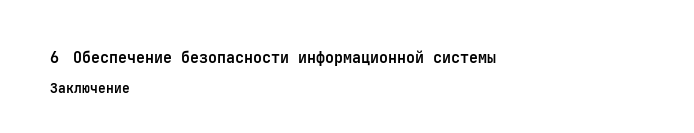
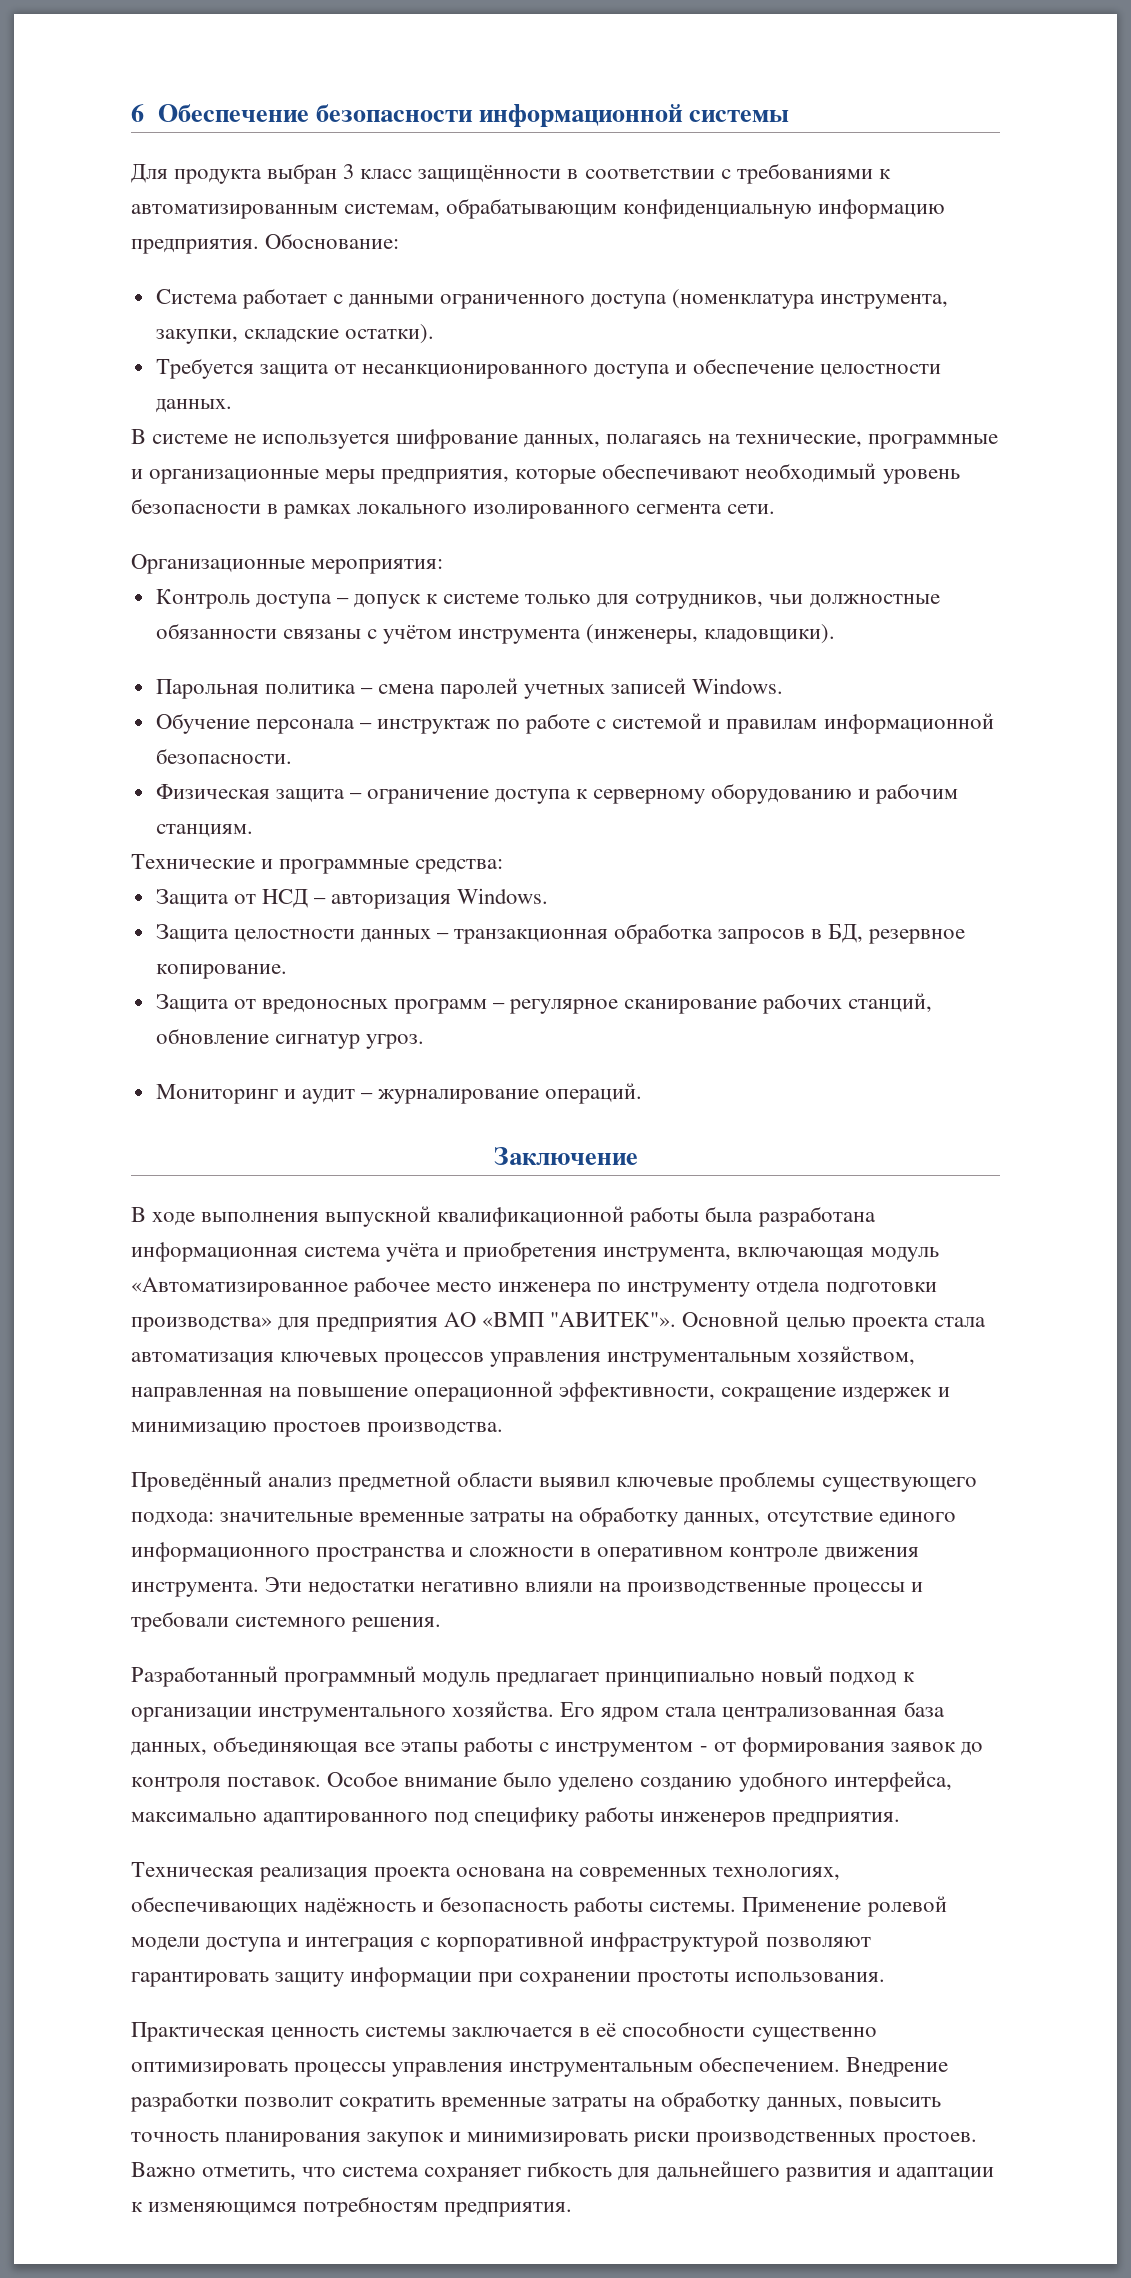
[50,83,130,93] Заключение -> [131,163,891,184] [131,198,946,219] [131,233,400,254] [155,288,949,309] [155,324,434,344] [155,358,942,379] [155,399,232,413] [131,429,998,449] [131,463,960,484] [131,498,776,519] [131,554,444,574] [155,589,940,609] [155,623,836,644] [155,678,784,699] [155,713,994,734] [155,748,292,764] [155,783,959,804] [155,824,253,838] [131,854,504,874] [155,888,549,909] [155,923,966,944] [155,964,287,979] [155,993,933,1014] [155,1028,424,1049] [155,1083,643,1104] [493,1147,638,1165] [131,1206,876,1227] [131,1241,939,1262] [131,1276,937,1297] [131,1311,986,1332] [131,1346,916,1367] [131,1381,950,1402] [131,1422,504,1437] [131,1471,977,1492] [131,1506,956,1527] [131,1542,919,1562] [131,1577,923,1597] [131,1611,442,1632] [131,1666,915,1687] [131,1701,945,1722] [131,1736,983,1757] [131,1771,952,1792] [131,1806,901,1827] [131,1862,841,1882] [131,1896,947,1917] [131,1931,871,1952] [131,1967,886,1987] [131,2021,877,2042] [131,2056,949,2077] [130,2091,941,2112] [131,2132,977,2147] [131,2161,994,2182] [131,2196,573,2217] Для продукта выбран 3 класс защищённости в соответствии с требованиями к автоматизированным системам, обрабатывающим конфиденциальную информацию предприятия. Обоснование: // Система работает с данными ограниченного доступа (номенклатура инструмента, закупки, складские остатки). // Требуется защита от несанкционированного доступа и обеспечение целостности данных. // В системе не используется шифрование данных, полагаясь на технические, программные и организационные меры предприятия, которые обеспечивают необходимый уровень безопасности в рамках локального изолированного сегмента сети. // Организационные мероприятия: // Контроль доступа – допуск к системе только для сотрудников, чьи должностные обязанности связаны с учётом инструмента (инженеры, кладовщики). // Парольная политика – смена паролей учетных записей Windows. // Обучение персонала – инструктаж по работе с системой и правилам информационной безопасности. // Физическая защита – ограничение доступа к серверному оборудованию и рабочим станциям. // Технические и программные средства: // Защита от НСД – авторизация Windows. // Защита целостности данных – транзакционная обработка запросов в БД, резервное копирование. // Защита от вредоносных программ – регулярное сканирование рабочих станций, обновление сигнатур угроз. // Мониторинг и аудит – журналирование операций. // Заключение // В ходе выполнения выпускной квалификационной работы была разработана информационная система учёта и приобретения инструмента, включающая модуль «Автоматизированное рабочее место инженера по инструменту отдела подготовки производства» для предприятия АО «ВМП "АВИТЕК"». Основной целью проекта стала автоматизация ключевых процессов управления инструментальным хозяйством, направленная на повышение операционной эффективности, сокращение издержек и минимизацию простоев производства. // Проведённый анализ предметной области выявил ключевые проблемы существующего подхода: значительные временные затраты на обработку данных, отсутствие единого информационного пространства и сложности в оперативном контроле движения инструмента. Эти недостатки негативно влияли на производственные процессы и требовали системного решения. // Разработанный программный модуль предлагает принципиально новый подход к организации инструментального хозяйства. Его ядром стала централизованная база данных, объединяющая все этапы работы с инструментом - от формирования заявок до контроля поставок. Особое внимание было уделено созданию удобного интерфейса, максимально адаптированного под специфику работы инженеров предприятия. // Техническая реализация проекта основана на современных технологиях, обеспечивающих надёжность и безопасность работы системы. Применение ролевой модели доступа и интеграция с корпоративной инфраструктурой позволяют гарантировать защиту информации при сохранении простоты использования. // Практическая ценность системы заключается в её способности существенно оптимизировать процессы управления инструментальным обеспечением. Внедрение разработки позволит сократить временные затраты на обработку данных, повысить точность планирования закупок и минимизировать риски производственных простоев. Важно отметить, что система сохраняет гибкость для дальнейшего развития и адаптации к изменяющимся потребностям предприятия.

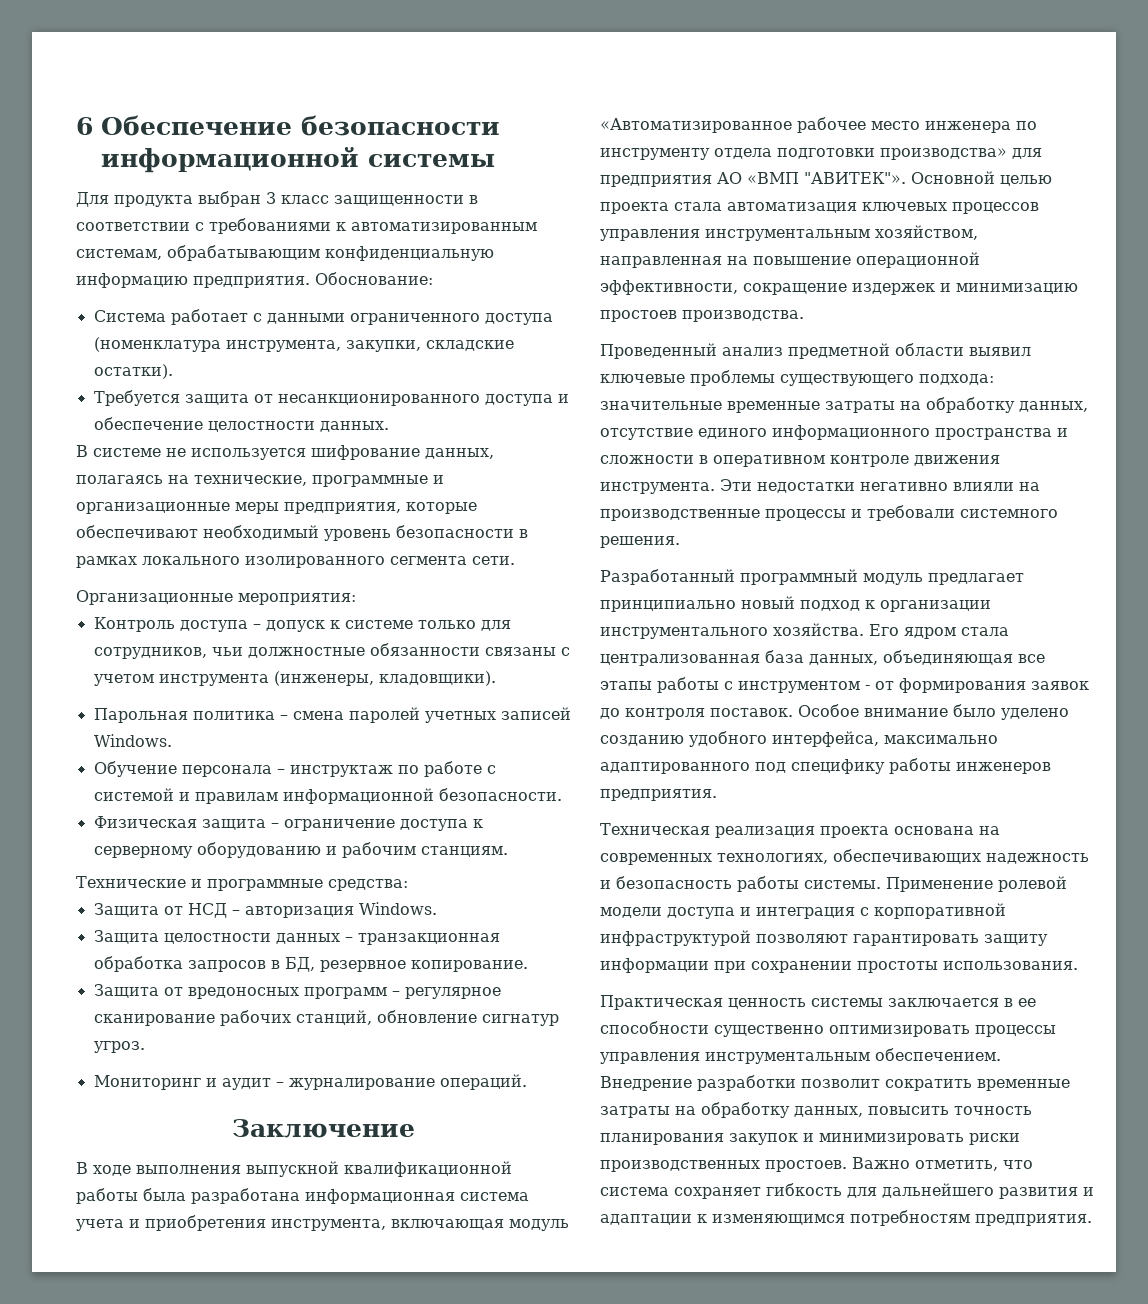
[418,165,562,183] защищённости -> [334,195,464,206] защищенности
[382,625,452,644] учётом -> [93,674,154,686] учетом
[386,1243,441,1262] учёта -> [76,1219,124,1231] учета
[131,1471,262,1492] Проведённый -> [600,343,717,359] Проведенный
[304,1898,417,1916] надёжность -> [986,853,1089,864] надежность
[596,2023,617,2037] её -> [1018,998,1036,1007] ее

